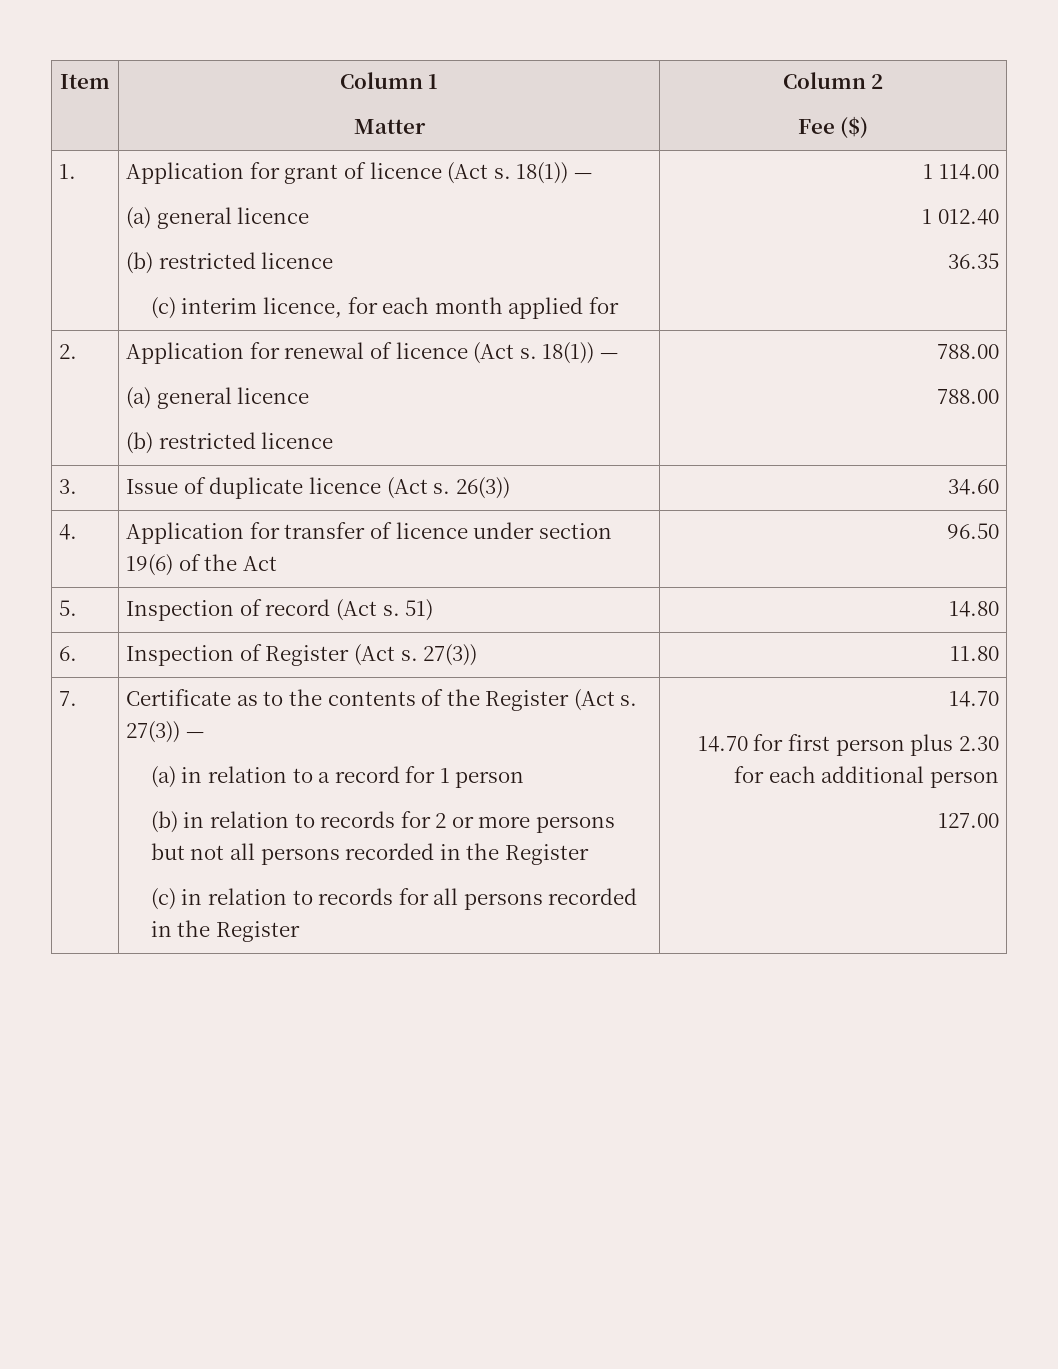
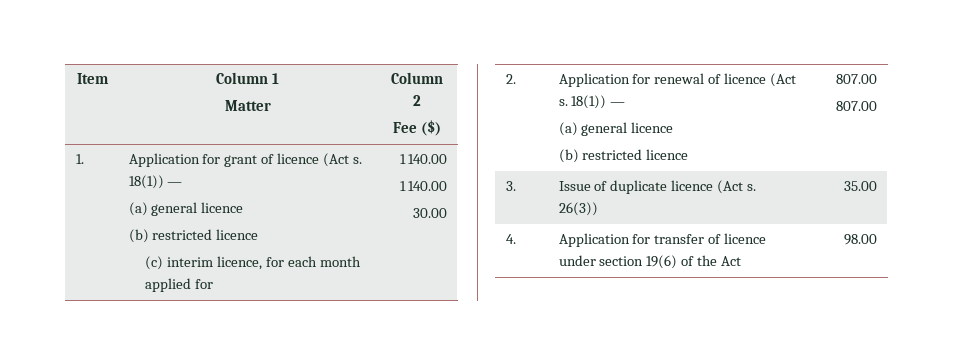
[938,164,999,180] [922,209,999,225] [947,253,999,269] 114.00 // 1 012.40 // 36.35 -> [408,154,448,164] [399,181,448,191] [413,208,448,218] 140.00 // 1 140.00 // 30.00
[936,344,999,359] [936,389,999,404] 788.00 // 788.00 -> [836,74,878,84] [836,101,878,111] 807.00 // 807.00
[947,479,999,495] 34.60 -> [844,181,878,191] 35.00
[946,523,999,539] [59,600,78,616] [126,599,434,621] [948,601,999,617] [59,646,78,661] [126,644,478,666] [949,646,999,661] [59,691,78,706] [126,689,638,711] [126,721,204,743] [150,766,525,788] [150,811,615,833] [150,843,589,865] [150,888,638,910] [150,920,301,942] [948,691,999,707] [697,734,999,756] [734,766,999,788] [937,813,999,828] 96.50 // 5. | Inspection of record (Act s. 51) | 14.80 // 6. | Inspection of Register (Act s. 27(3)) | 11.80 // 7. | Certificate as to the contents of the Register (Act s. 27(3)) — // (a) in relation to a record for 1 person // (b) in relation to records for 2 or more persons but not all persons recorded in the Register // (c) in relation to records for all persons recorded in the Register | 14.70 // 14.70 for first person plus 2.30 for each additional person // 127.00 -> [844,234,878,245] 98.00

